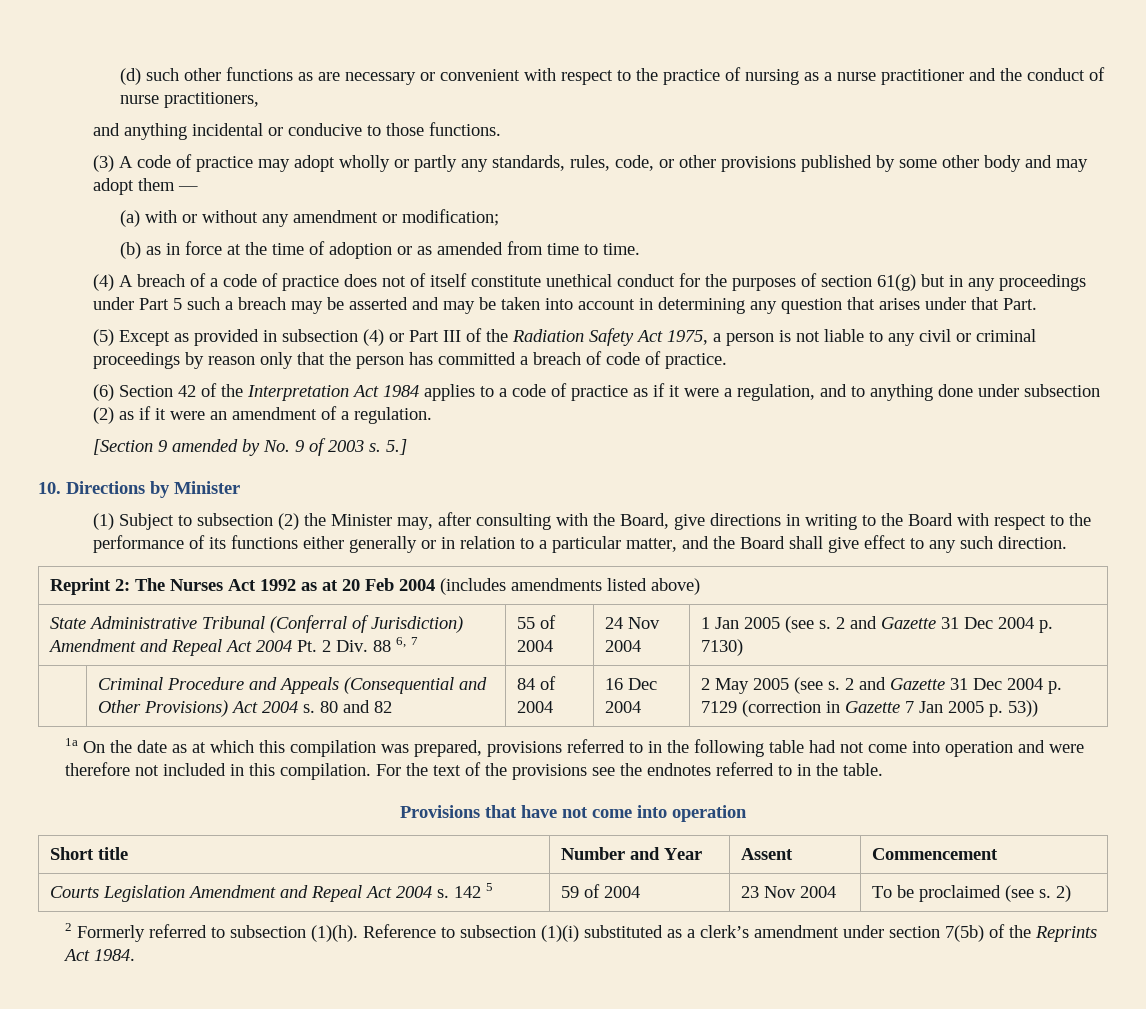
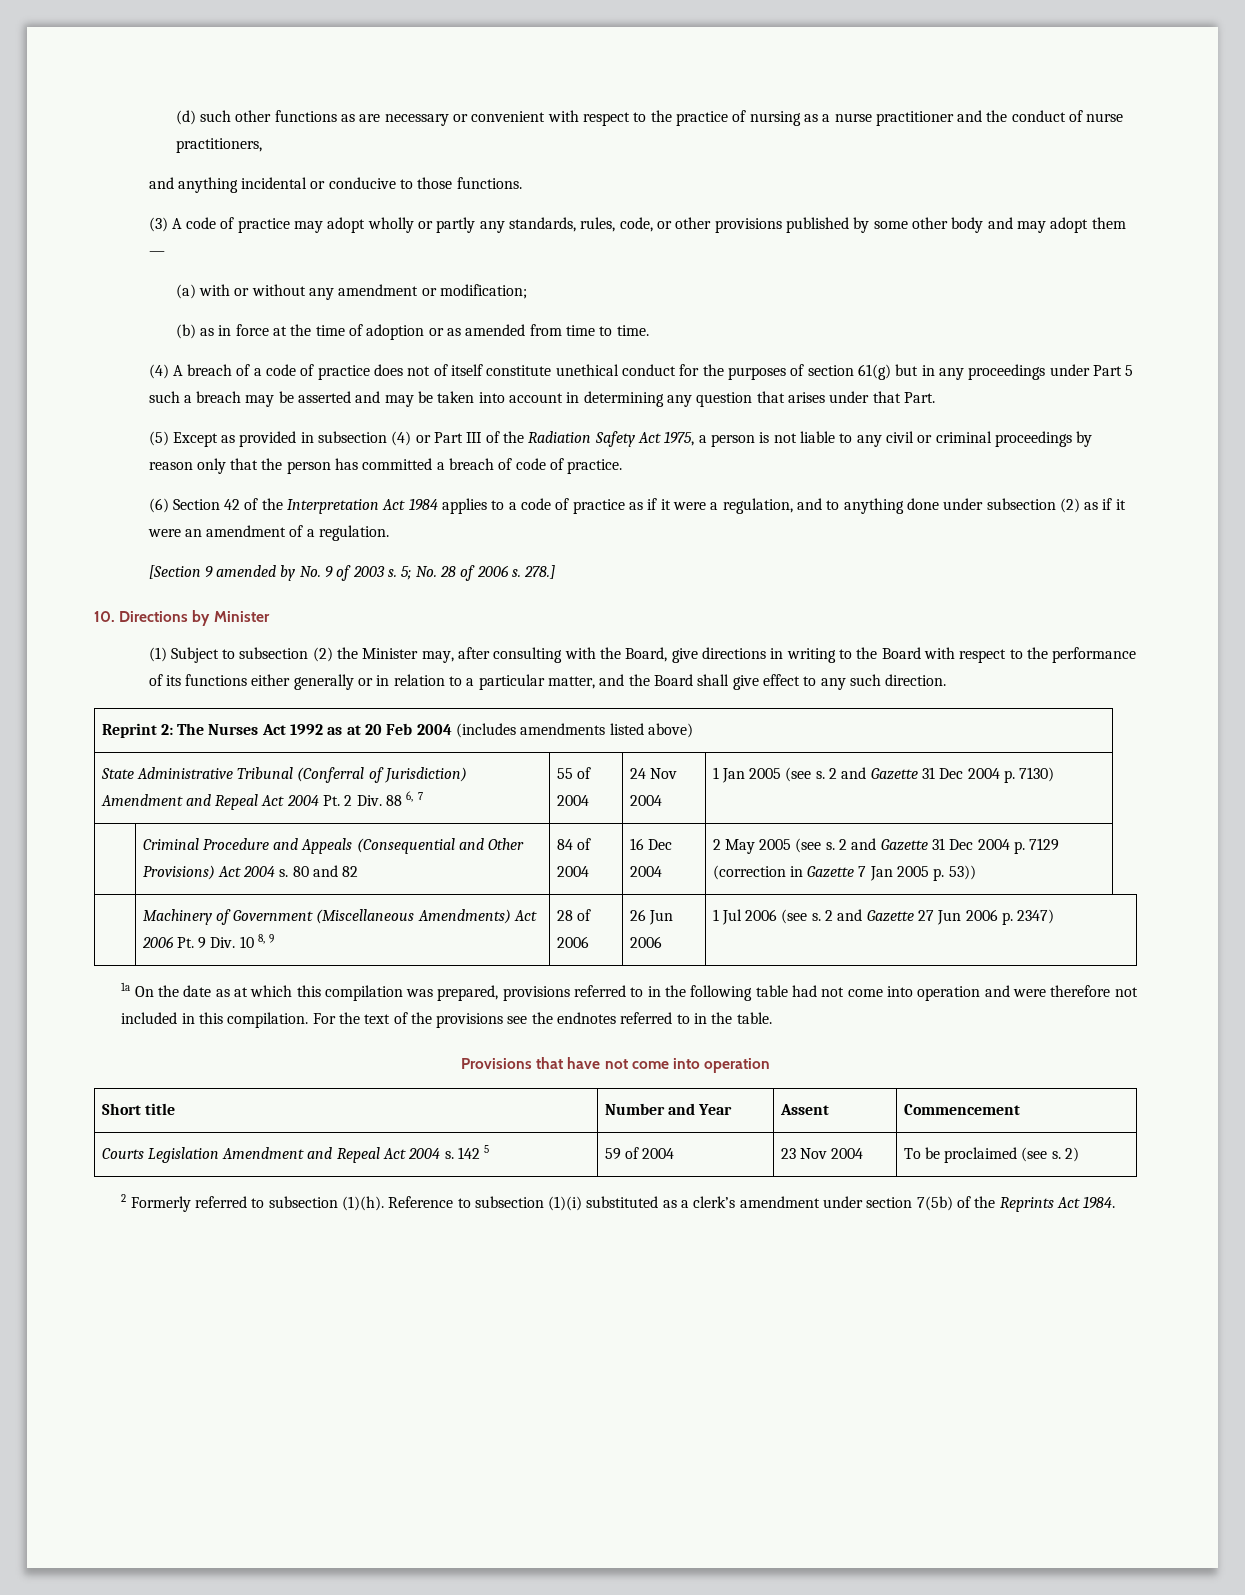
[385,439,407,455] 5.] -> [401,565,556,581] 5; No. 28 of 2006 s. 278.]
(1039, 708) none -> [142,909,538,925] [141,934,275,949] [556,909,591,921] [556,936,589,948] [629,909,673,925] [629,936,662,948] [712,909,1055,925] // | Machinery of Government (Miscellaneous Amendments) Act 2006 Pt. 9 Div. 10 8, 9 | 28 of 2006 | 26 Jun 2006 | 1 Jul 2006 (see s. 2 and Gazette 27 Jun 2006 p. 2347)

